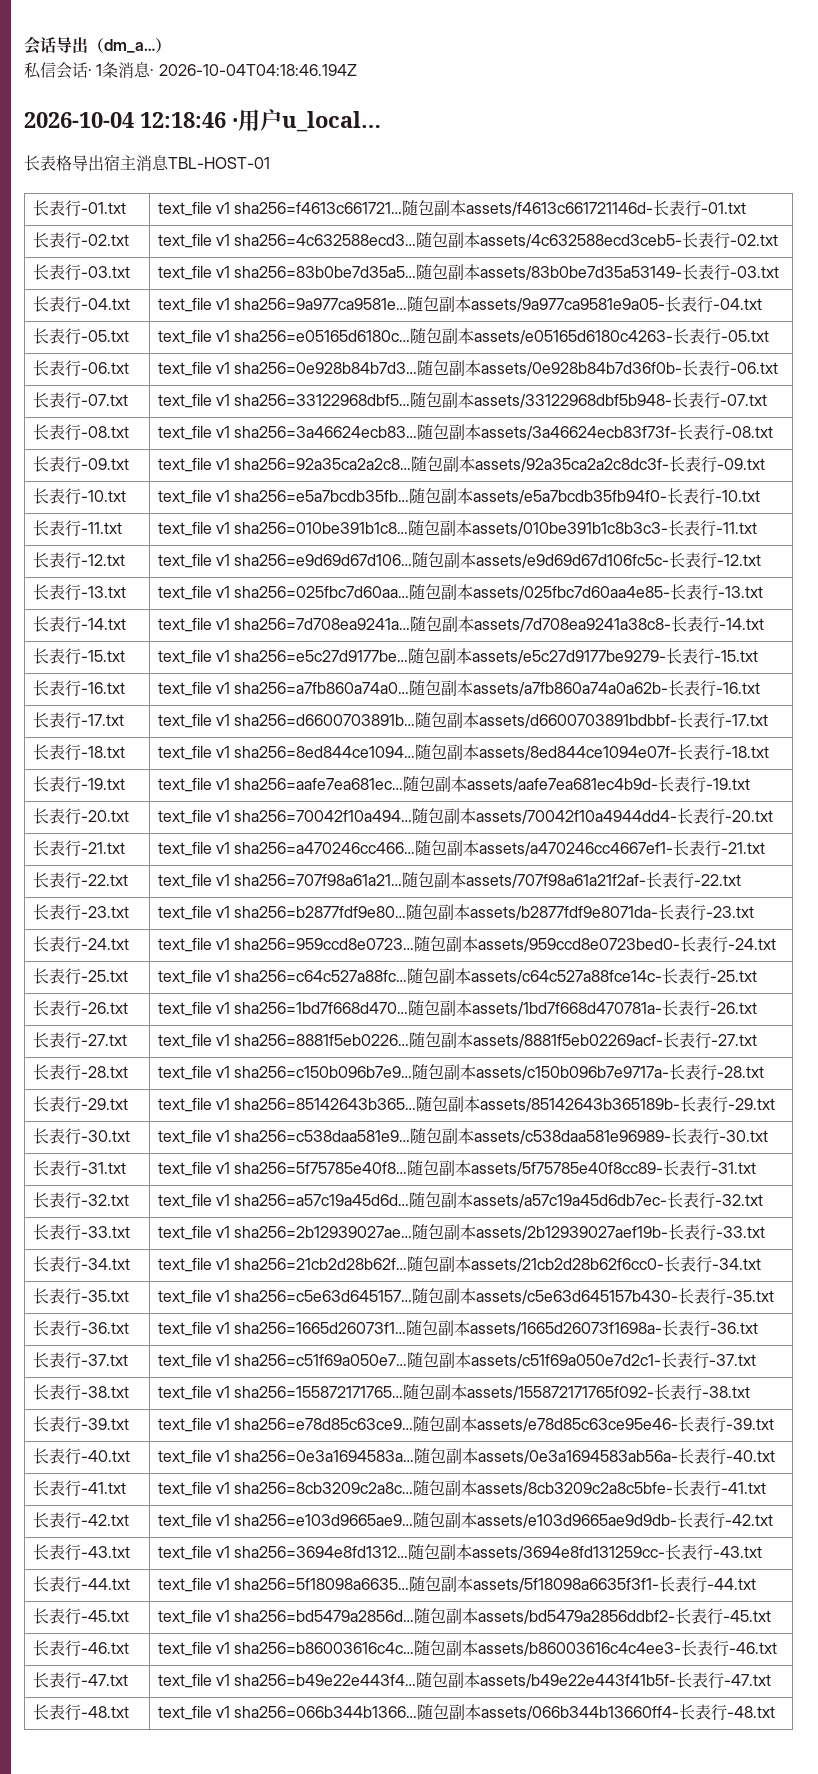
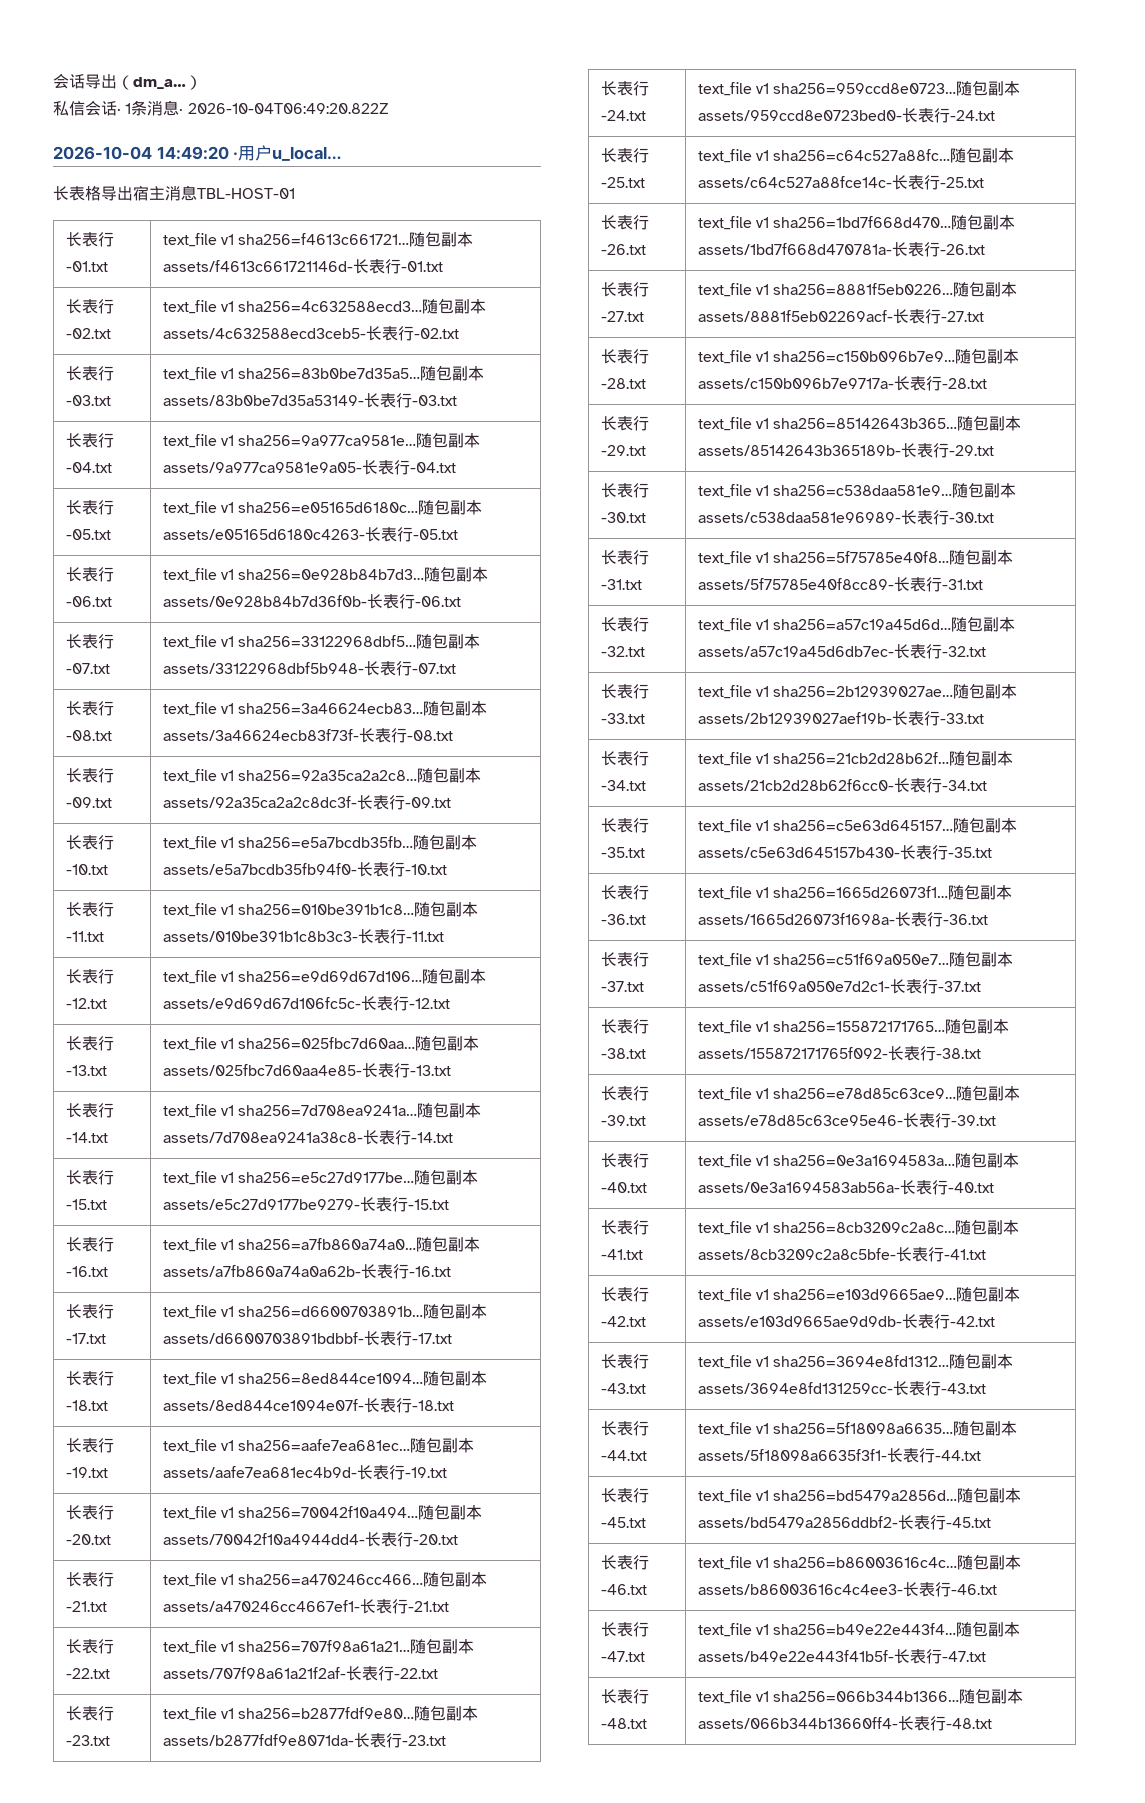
[158,64,357,76] 2026-10-04T04:18:46.194Z -> [187,103,389,114] 2026-10-04T06:49:20.822Z
[140,112,226,128] 12:18:46 -> [156,146,229,160] 14:49:20

